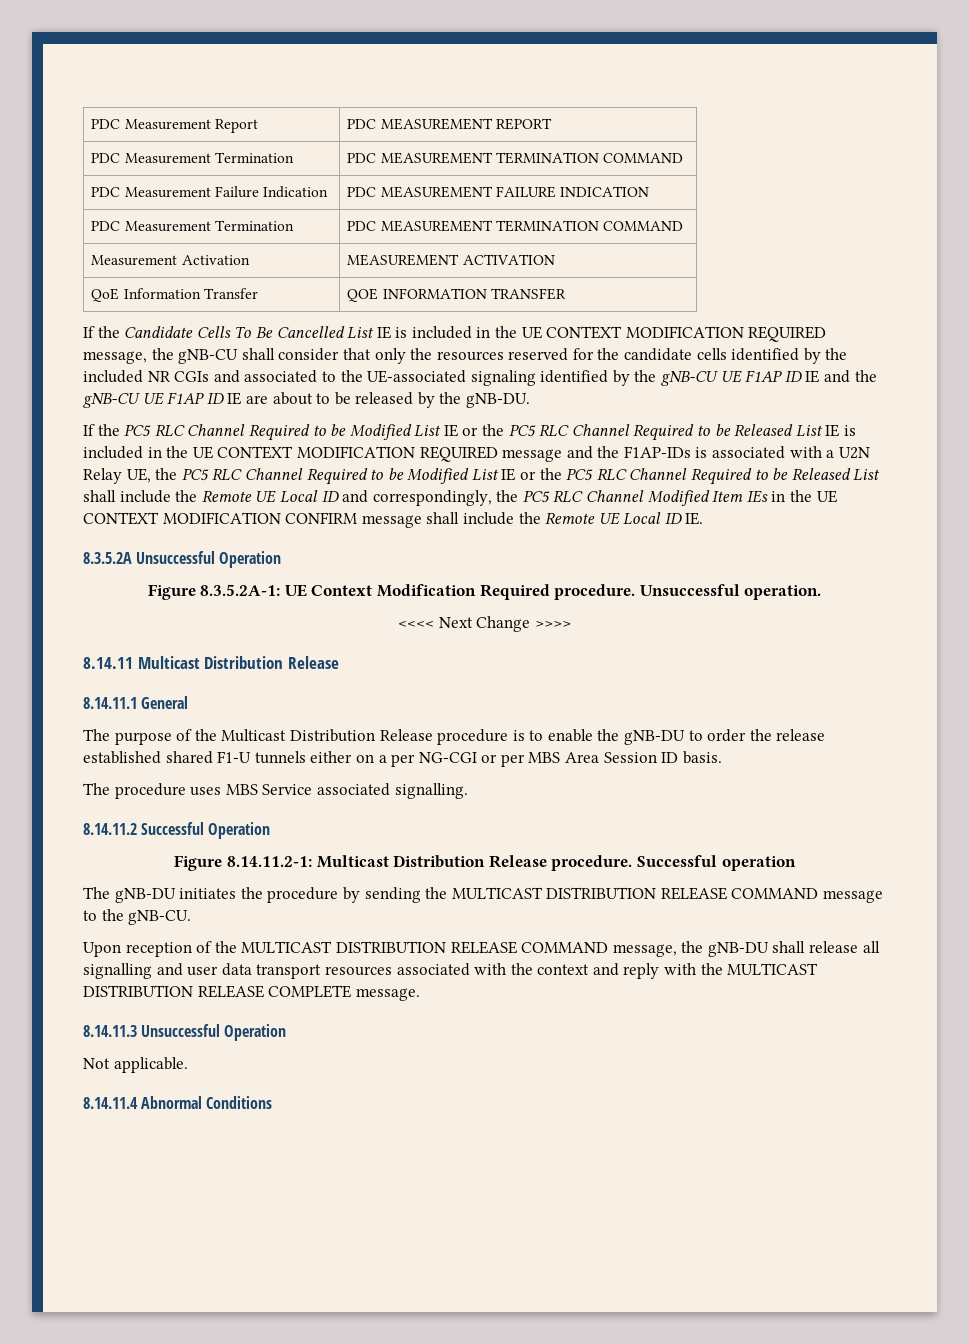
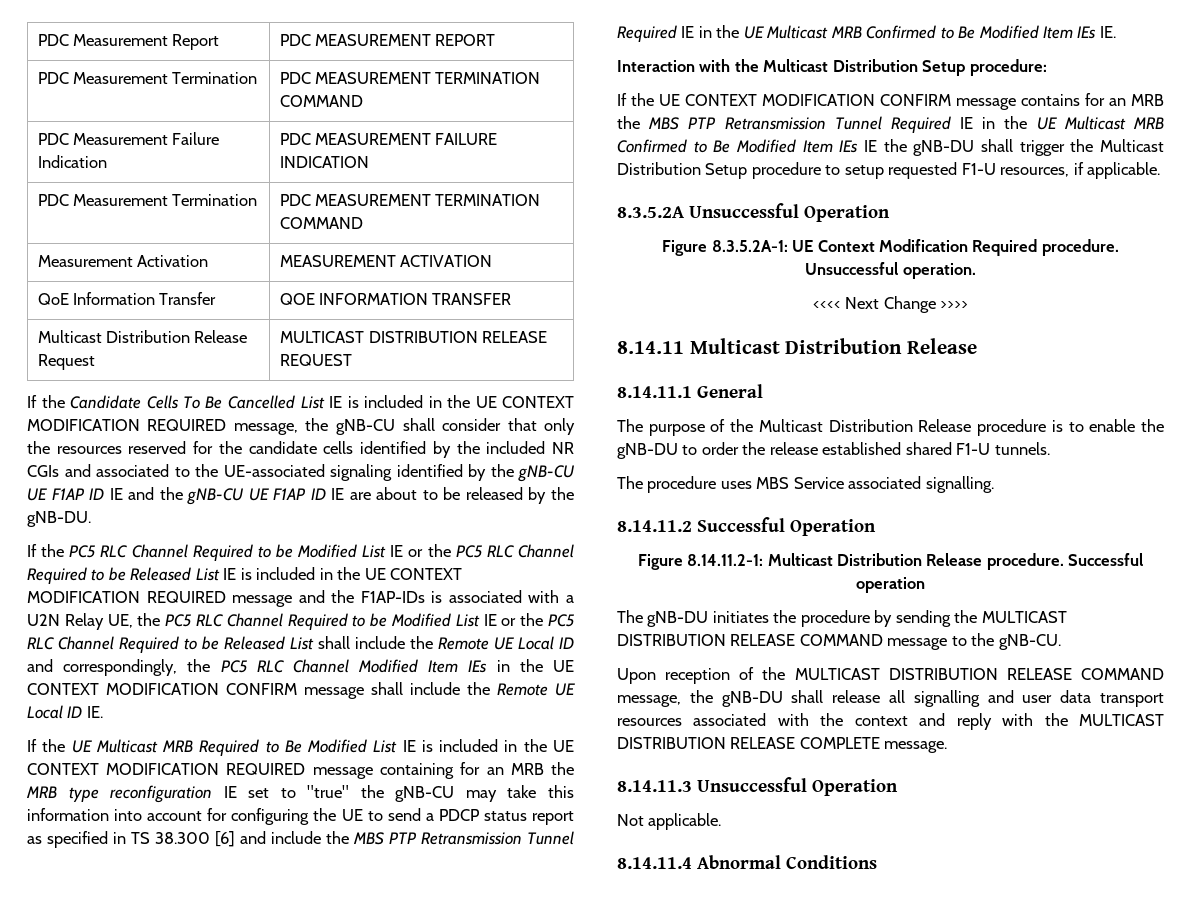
(566, 294) none -> [37,330,248,343] [37,354,95,370] [279,331,548,343] [279,354,352,366] // Multicast Distribution Release Request | MULTICAST DISTRIBUTION RELEASE REQUEST
(704, 518) none -> [27,739,574,756] [27,762,574,779] [26,785,575,803] [27,808,574,825] [27,831,575,848] [617,25,1116,42] [617,59,1047,76] [617,93,1164,110] [617,116,1164,133] [617,139,1164,156] [617,162,1161,179] // If the UE Multicast MRB Required to Be Modified List IE is included in the UE CONTEXT MODIFICATION REQUIRED message containing for an MRB the MRB type reconfiguration IE set to "true" the gNB-CU may take this information into account for configuring the UE to send a PDCP status report as specified in TS 38.300 [6] and include the MBS PTP Retransmission Tunnel Required IE in the UE Multicast MRB Confirmed to Be Modified Item IEs IE. // Interaction with the Multicast Distribution Setup procedure: // If the UE CONTEXT MODIFICATION CONFIRM message contains for an MRB the MBS PTP Retransmission Tunnel Required IE in the UE Multicast MRB Confirmed to Be Modified Item IEs IE the gNB-DU shall trigger the Multicast Distribution Setup procedure to setup requested F1-U resources, if applicable.
[254,751,722,767] tunnels either on a per NG-CGI or per MBS Area Session ID basis. -> [994,442,1050,455] tunnels.

